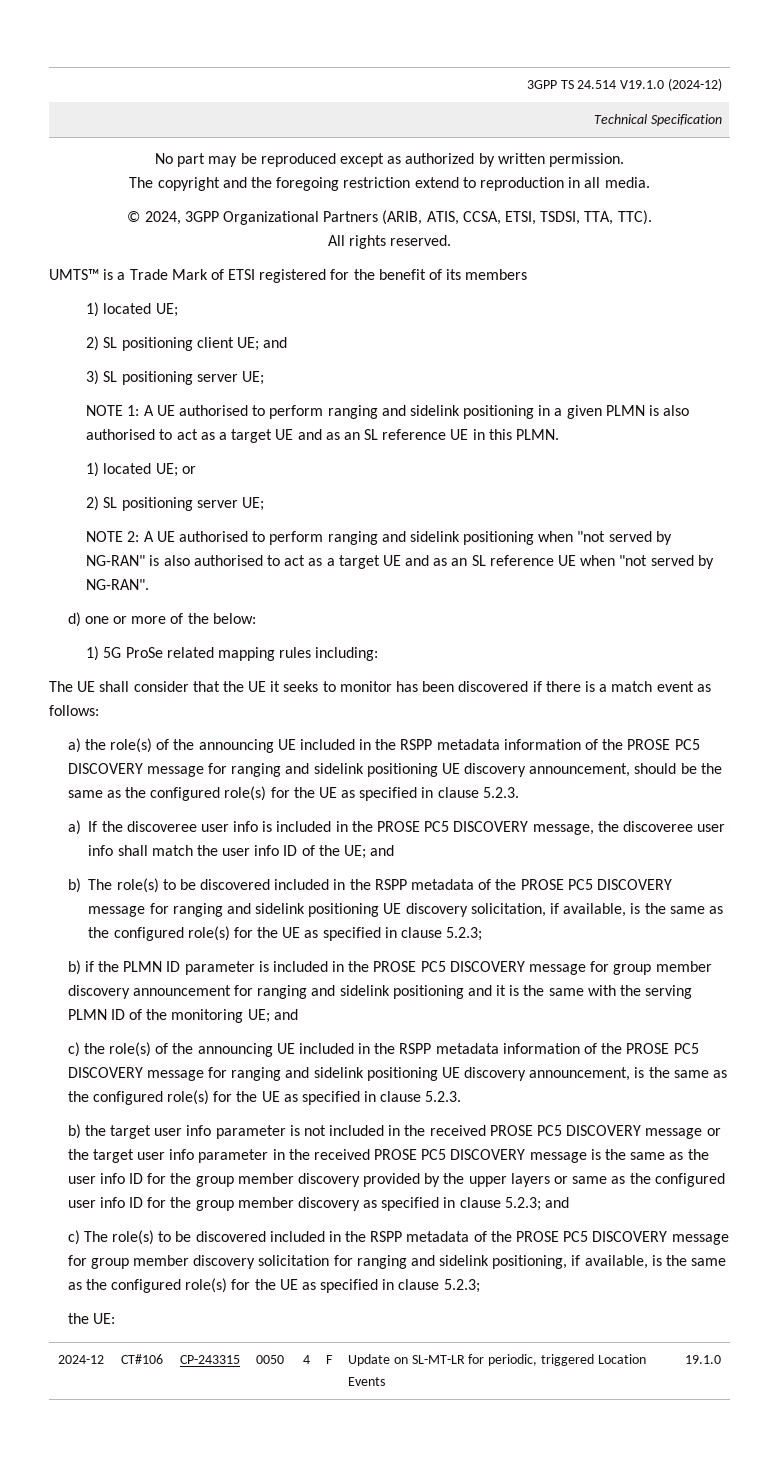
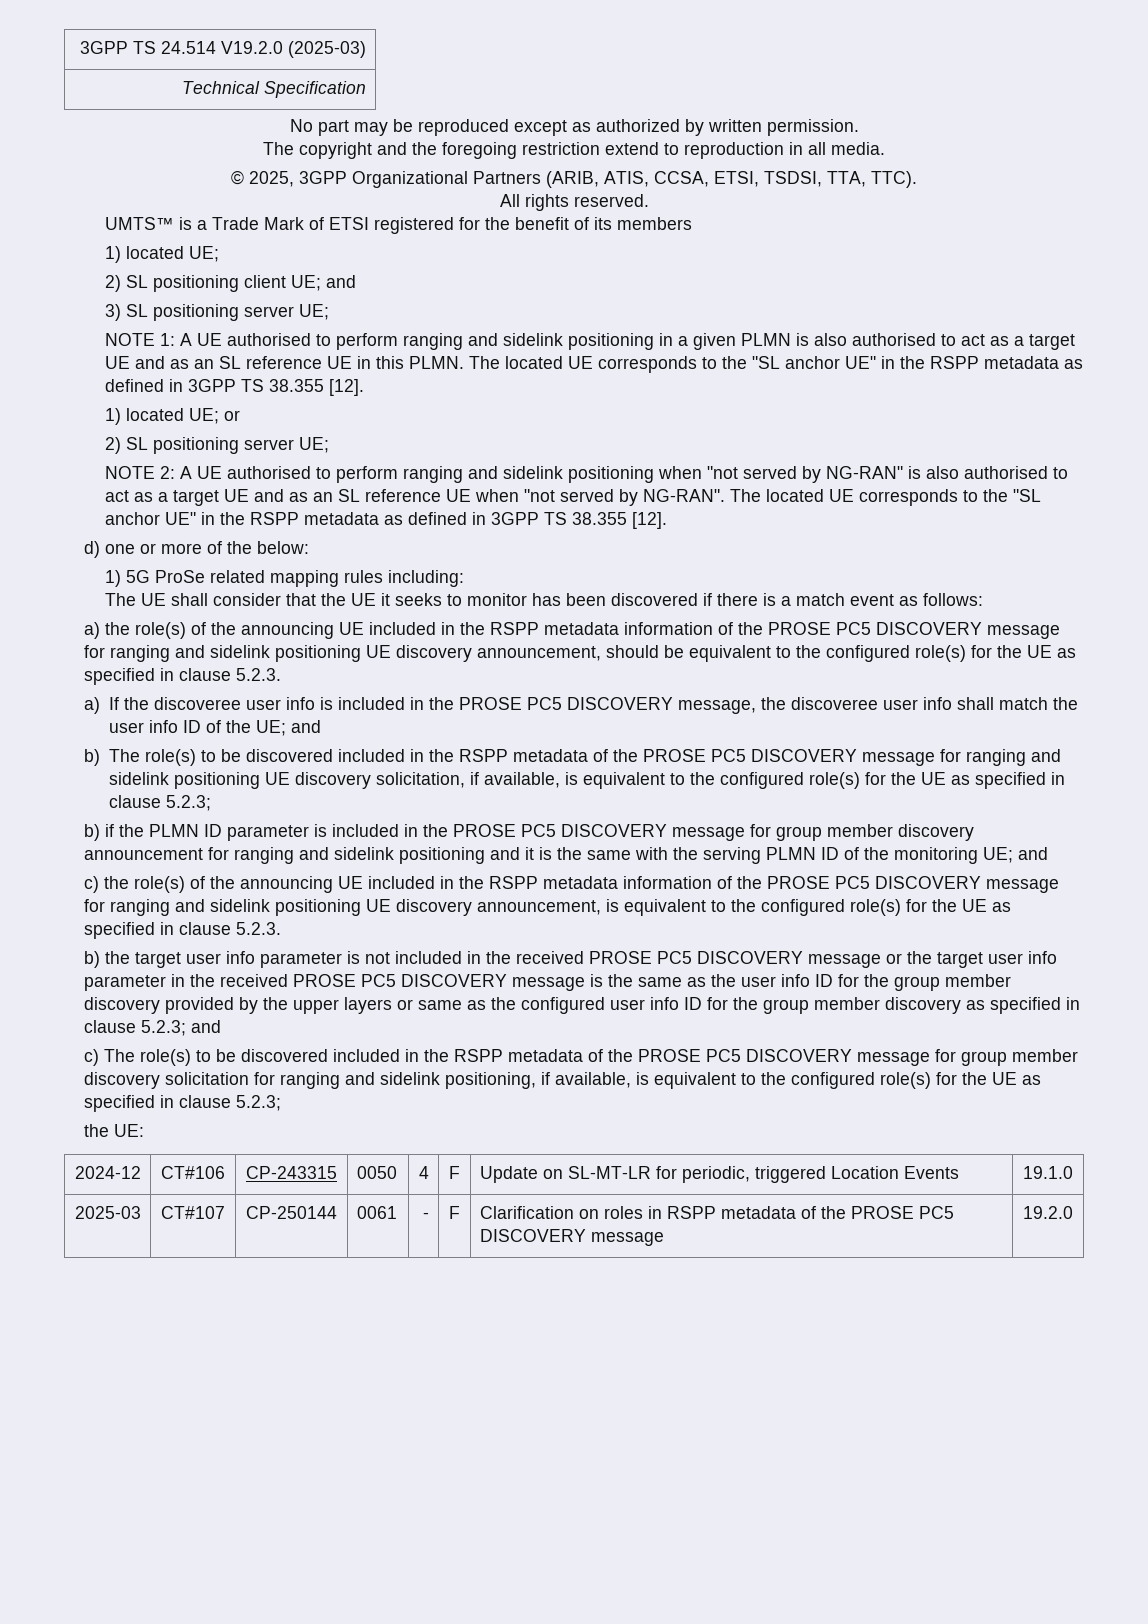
[620,78,722,91] V19.1.0 (2024-12) -> [221,41,367,58] V19.2.0 (2025-03)
[144,211,181,225] 2024, -> [249,171,294,187] 2025,
(559, 434) none -> [468,356,1083,373] [104,379,364,396] The located UE corresponds to the "SL anchor UE" in the RSPP metadata as defined in 3GPP TS 38.355 [12].
(150, 584) none -> [729,489,1041,506] [104,512,667,529] The located UE corresponds to the "SL anchor UE" in the RSPP metadata as defined in 3GPP TS 38.355 [12].
[700,763,722,774] [67,790,121,798] the same as -> [689,645,792,662] equivalent to
[644,903,723,914] the same as -> [583,772,686,789] equivalent to
[648,1067,728,1078] the same as -> [624,899,727,916] equivalent to
[666,1255,727,1266] [67,1282,82,1290] the same as -> [654,1072,757,1089] equivalent to
(721, 1359) none -> [74,1206,141,1219] [161,1206,225,1219] [246,1206,337,1219] [356,1206,397,1219] [423,1212,430,1219] [449,1206,460,1219] [479,1206,954,1219] [479,1229,664,1246] [1023,1206,1073,1219] // 2025-03 | CT#107 | CP-250144 | 0061 | - | F | Clarification on roles in RSPP metadata of the PROSE PC5 DISCOVERY message | 19.2.0

